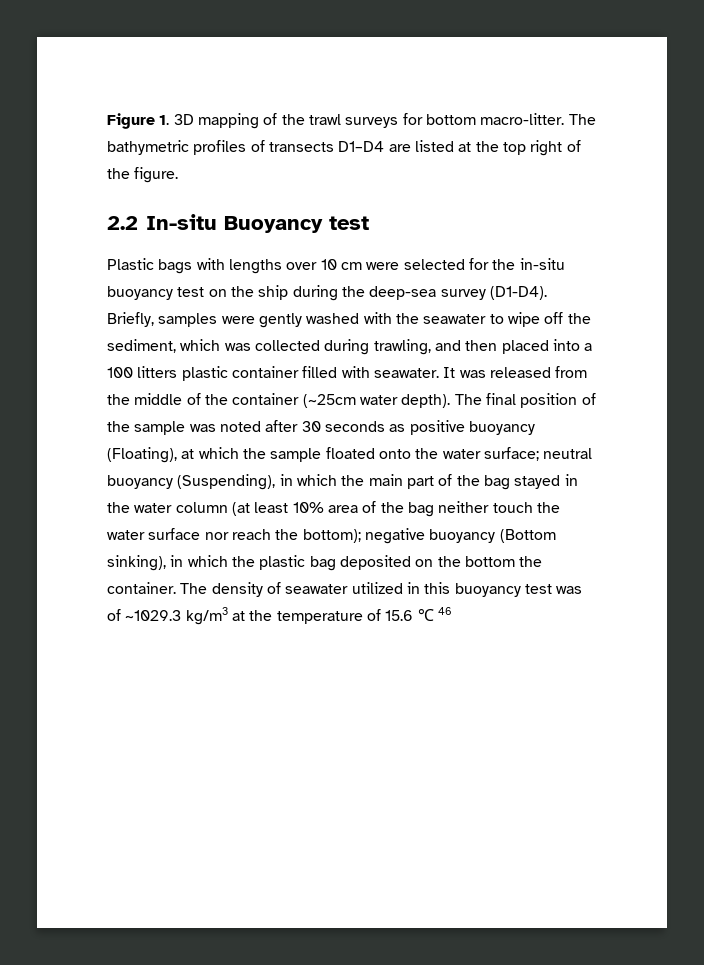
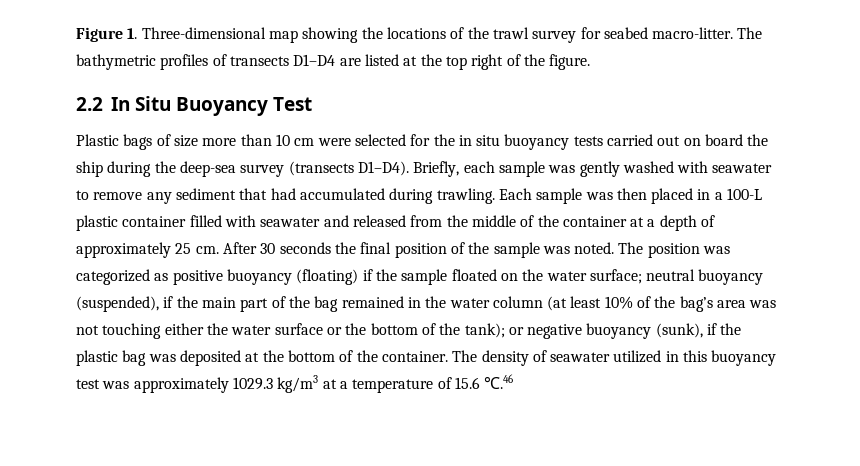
[173,113,476,129] 3D mapping of the trawl surveys for bottom -> [141,27,648,43] Three-dimensional map showing the locations of the trawl survey for seabed
[146,214,369,233] [107,258,318,274] In-situ Buoyancy test // Plastic bags with lengths over -> [111,96,313,116] [76,134,272,150] In Situ Buoyancy Test // Plastic bags of size more than
[519,258,565,270] [107,286,227,300] in-situ buoyancy test on -> [458,134,744,150] in situ buoyancy tests carried out on board
[489,286,547,300] [107,312,255,327] (D1-D4). Briefly, samples were -> [288,161,576,177] (transects D1–D4). Briefly, each sample was
[395,313,419,324] the -> (709, 167) none
[507,312,591,327] [107,339,593,355] [107,366,178,378] wipe off the sediment, which was collected during trawling, and then placed into a 100 litters -> [93,188,763,204] remove any sediment that had accumulated during trawling. Each sample was then placed in a 100-L
[373,367,486,378] seawater. It was -> [260,215,349,227] seawater and
[302,394,482,408] (~25cm water depth). The -> [630,215,716,231] [76,242,356,258] at a depth of approximately 25 cm. After 30 seconds the
[219,420,535,435] [107,447,239,463] noted after 30 seconds as positive buoyancy (Floating), at which -> [574,242,731,258] [76,269,373,285] noted. The position was categorized as positive buoyancy (floating) if
[378,449,411,459] onto -> [500,273,518,281] on
[177,474,337,490] (Suspending), in which -> [76,296,174,312] (suspended), if
[514,475,561,489] stayed -> [341,296,404,308] remained
[327,501,560,517] [107,528,556,544] [107,555,515,571] area of the bag neither touch the water surface nor reach the bottom); negative buoyancy (Bottom sinking), in which the plastic bag deposited on the bottom -> [637,296,777,312] [76,323,742,339] [76,350,354,366] of the bag’s area was not touching either the water surface or the bottom of the tank); or negative buoyancy (sunk), if the plastic bag was deposited at the bottom of
[107,609,182,621] of ~1029.3 -> [133,377,273,393] approximately 1029.3
[249,610,273,621] the -> [339,381,348,389] a
[417,607,452,621] ℃ 46 -> [484,374,514,389] ℃.46

